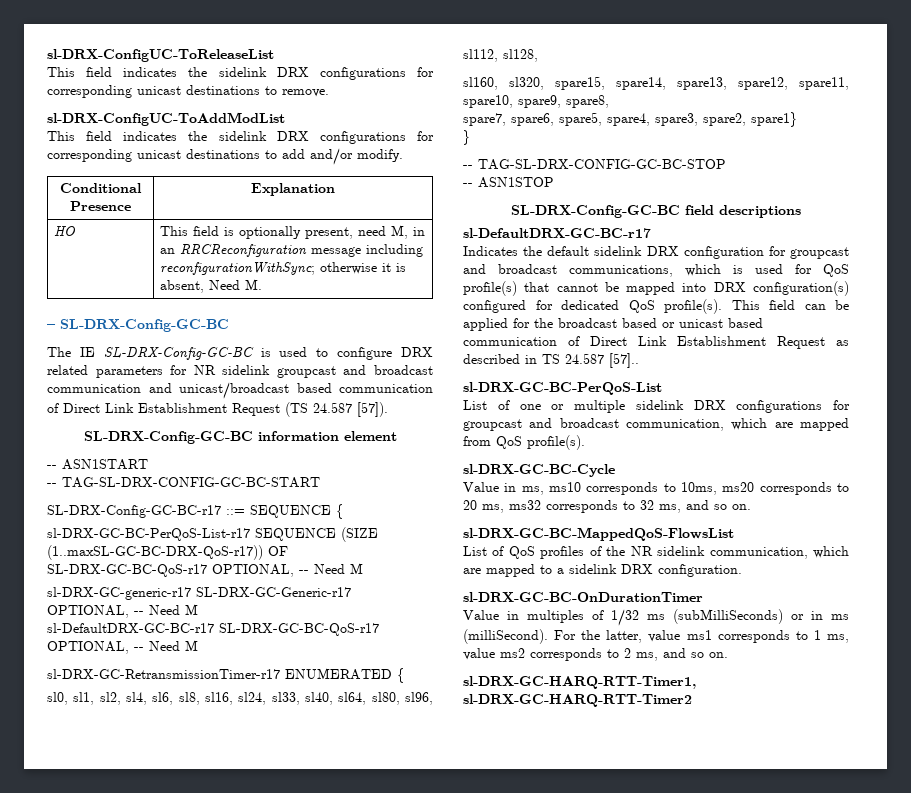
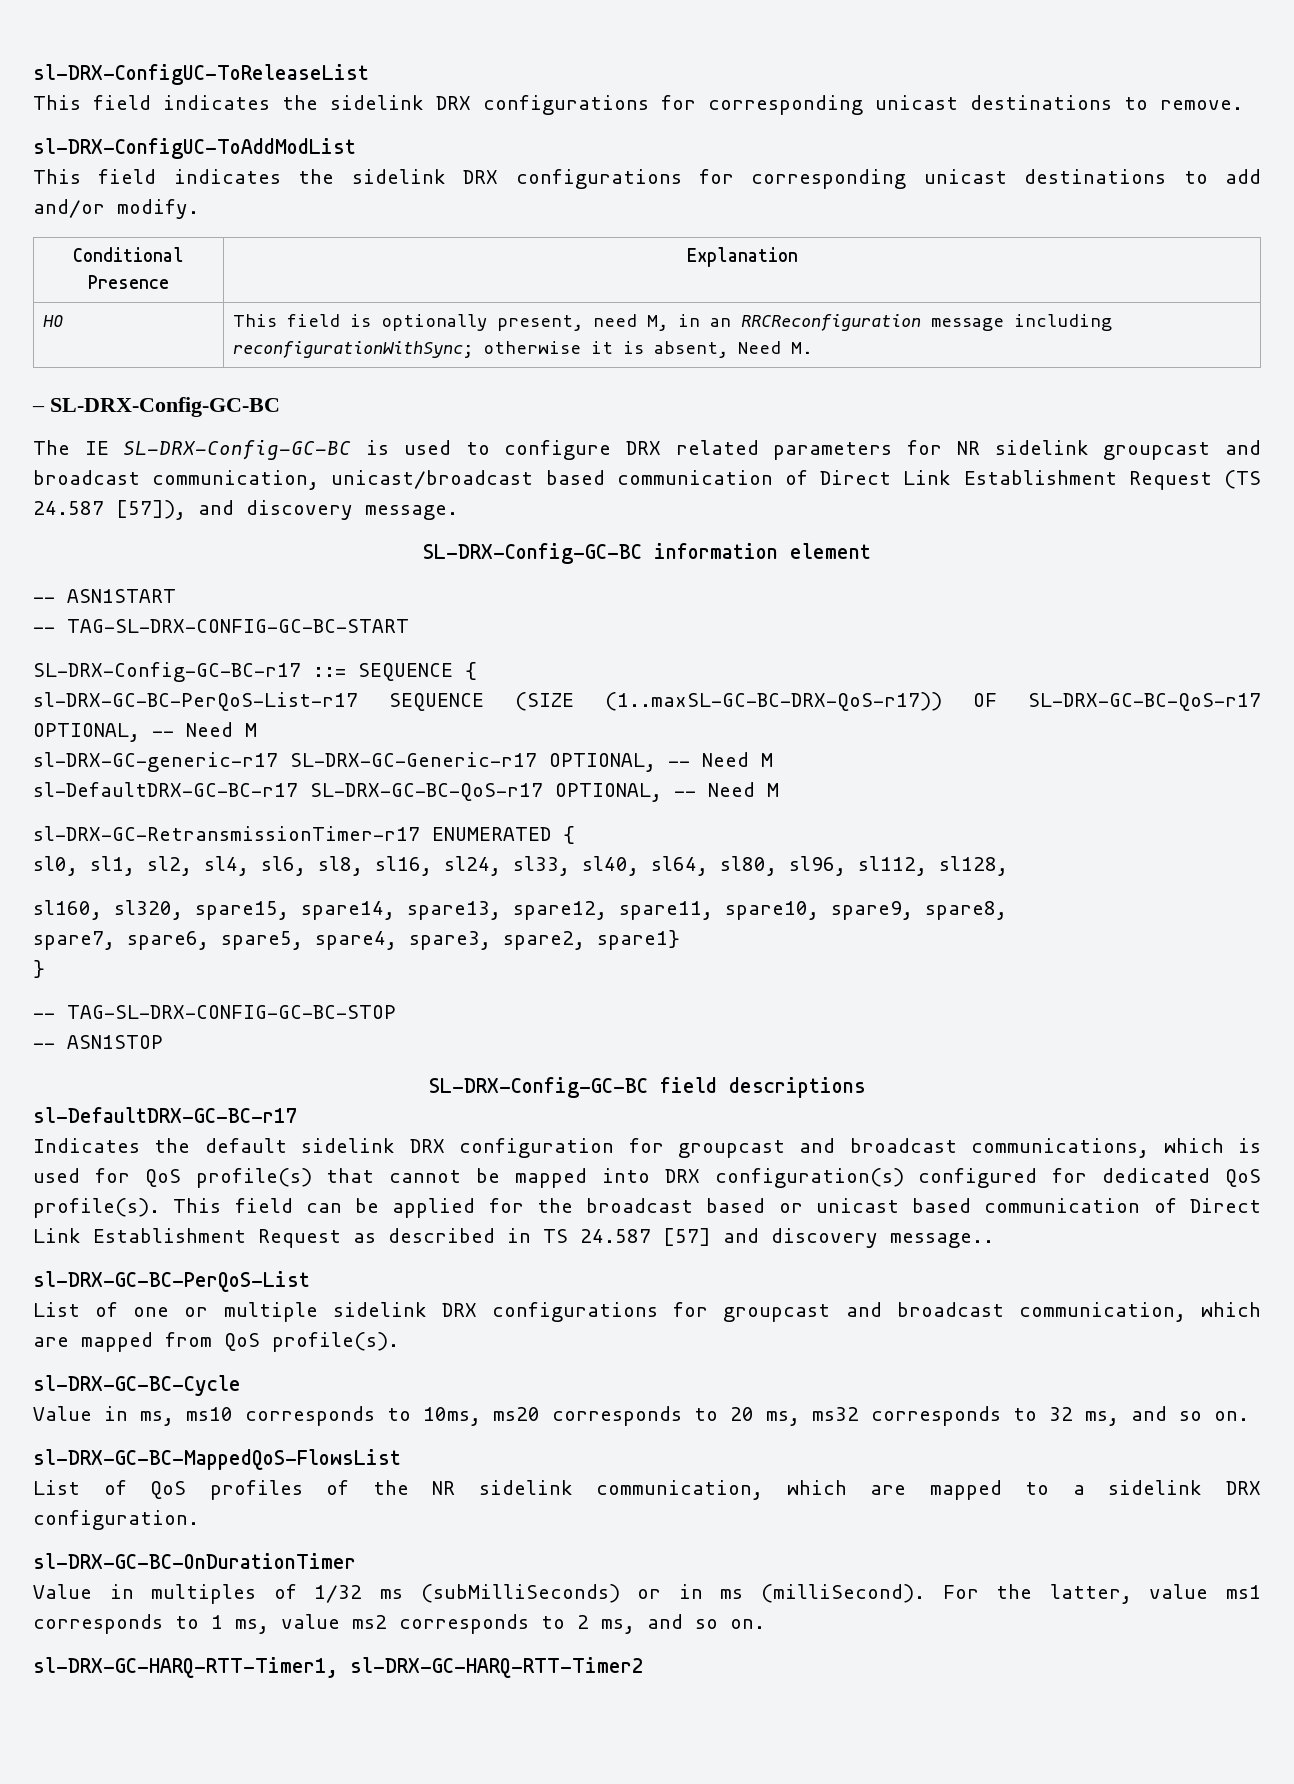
[47,383,172,393] communication and -> [152,470,320,490] communication,
[357,402,388,417] [57]). -> [116,500,458,520] [57]), and discovery message.
[609,353,639,368] [57].. -> [663,1228,994,1248] [57] and discovery message..

